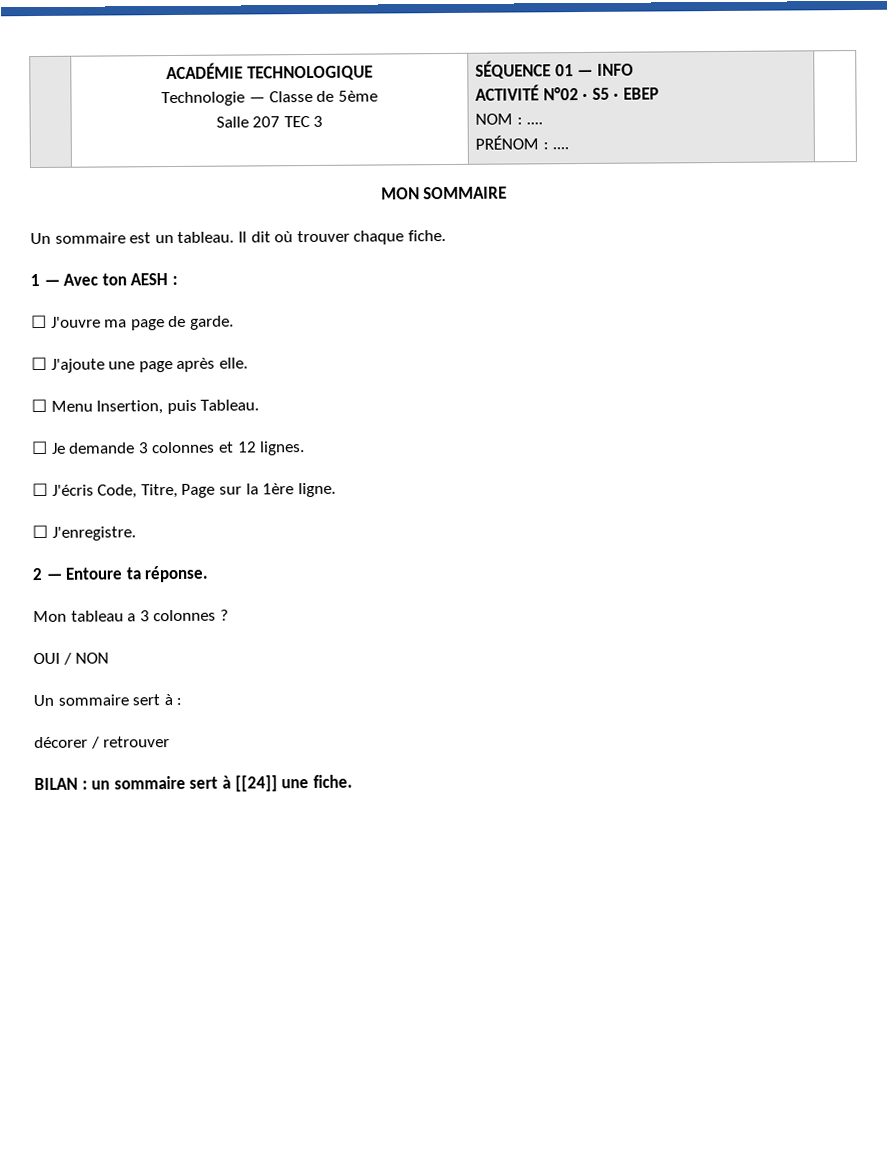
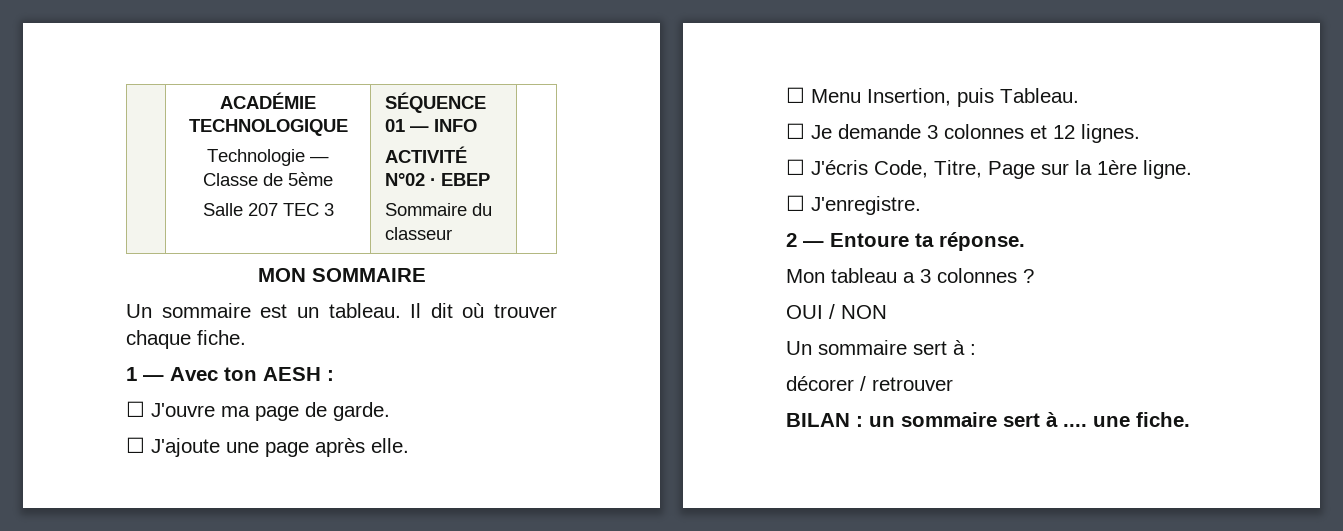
[591,87,620,100] S5 · -> (436, 182) none
[475,113,544,125] [475,135,570,150] NOM : .... // PRÉNOM : .... -> [384,203,492,216] [384,227,452,240] Sommaire du classeur
[234,775,278,792] [[24]] -> [1063,424,1087,427] ....

